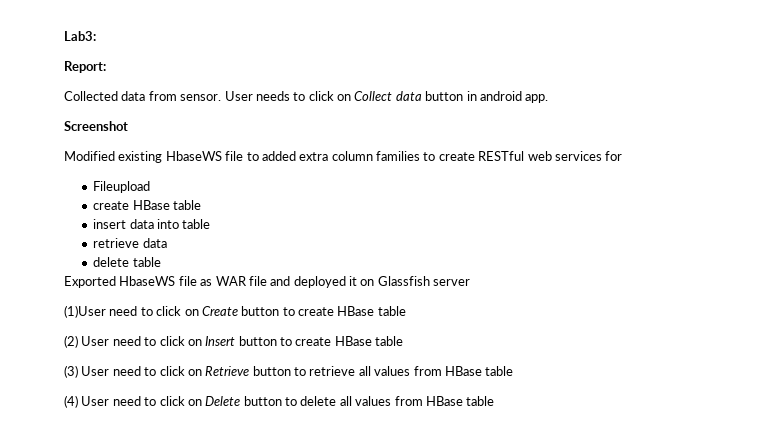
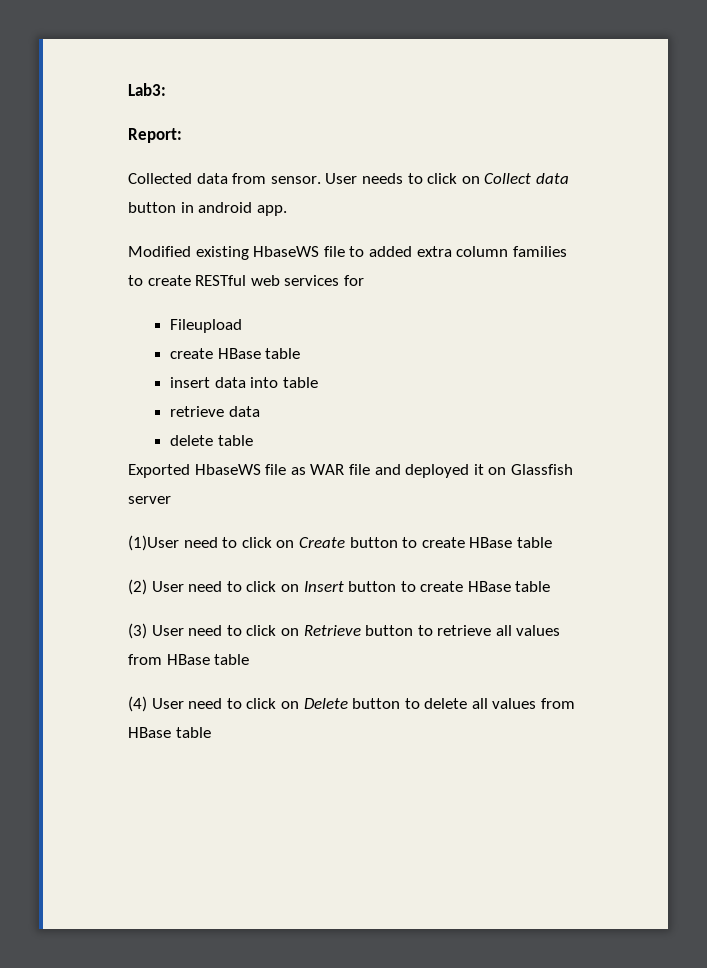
[64,121,128,131] // Screenshot -> (287, 210) none

